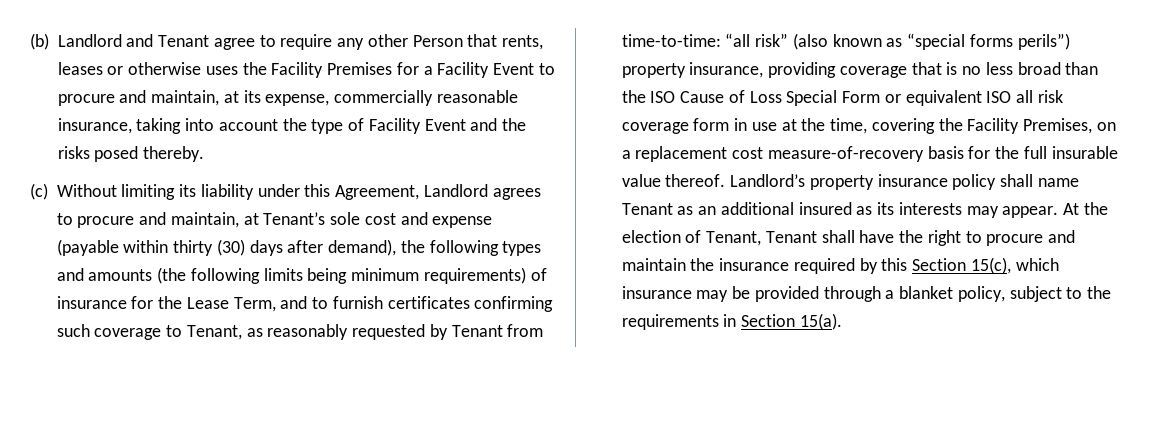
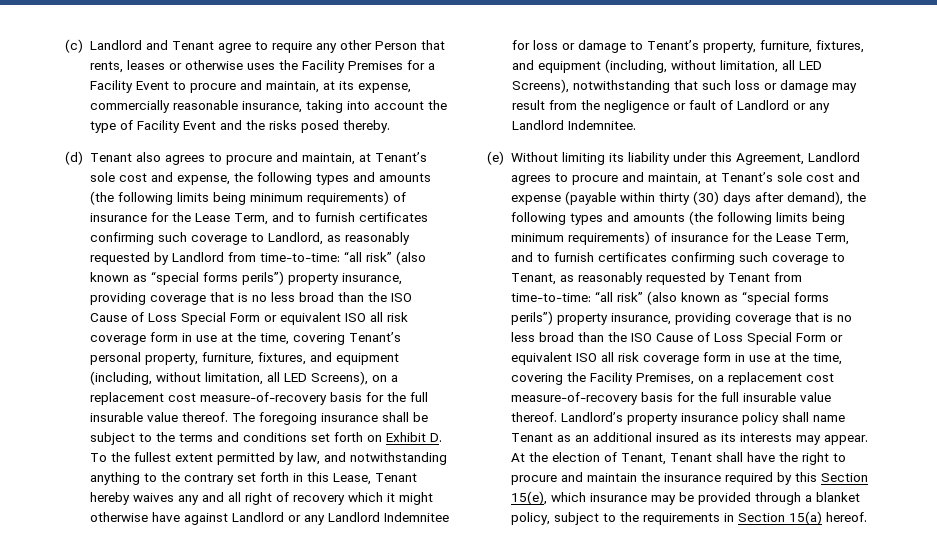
[30,33,49,50] (b) -> [65,39,83,53] (c)
[30,183,48,200] (c) -> [65,151,427,165] [89,172,431,185] [89,191,406,205] [89,212,428,225] [89,232,410,245] [89,251,426,265] [89,271,402,285] [89,292,412,305] [89,312,408,325] [89,332,401,345] [89,352,399,365] [89,371,398,385] [89,392,428,405] [89,412,428,425] [89,432,442,445] [89,452,447,465] [89,472,417,485] [89,492,433,505] [89,512,449,525] [511,40,864,53] [511,59,822,73] [511,79,857,93] [511,100,830,113] [511,120,636,130] [487,151,504,165] (d) Tenant also agrees to procure and maintain, at Tenant’s sole cost and expense, the following types and amounts (the following limits being minimum requirements) of insurance for the Lease Term, and to furnish certificates confirming such coverage to Landlord, as reasonably requested by Landlord from time-to-time: “all risk” (also known as “special forms perils”) property insurance, providing coverage that is no less broad than the ISO Cause of Loss Special Form or equivalent ISO all risk coverage form in use at the time, covering Tenant’s personal property, furniture, fixtures, and equipment (including, without limitation, all LED Screens), on a replacement cost measure-of-recovery basis for the full insurable value thereof. The foregoing insurance shall be subject to the terms and conditions set forth on Exhibit D. To the fullest extent permitted by law, and notwithstanding anything to the contrary set forth in this Lease, Tenant hereby waives any and all right of recovery which it might otherwise have against Landlord or any Landlord Indemnitee for loss or damage to Tenant’s property, furniture, fixtures, and equipment (including, without limitation, all LED Screens), notwithstanding that such loss or damage may result from the negligence or fault of Landlord or any Landlord Indemnitee. // (e)
[970,257,1011,274] 15(c), -> [510,491,547,505] 15(e),
[799,313,842,330] 15(a). -> [788,511,867,525] 15(a) hereof.

